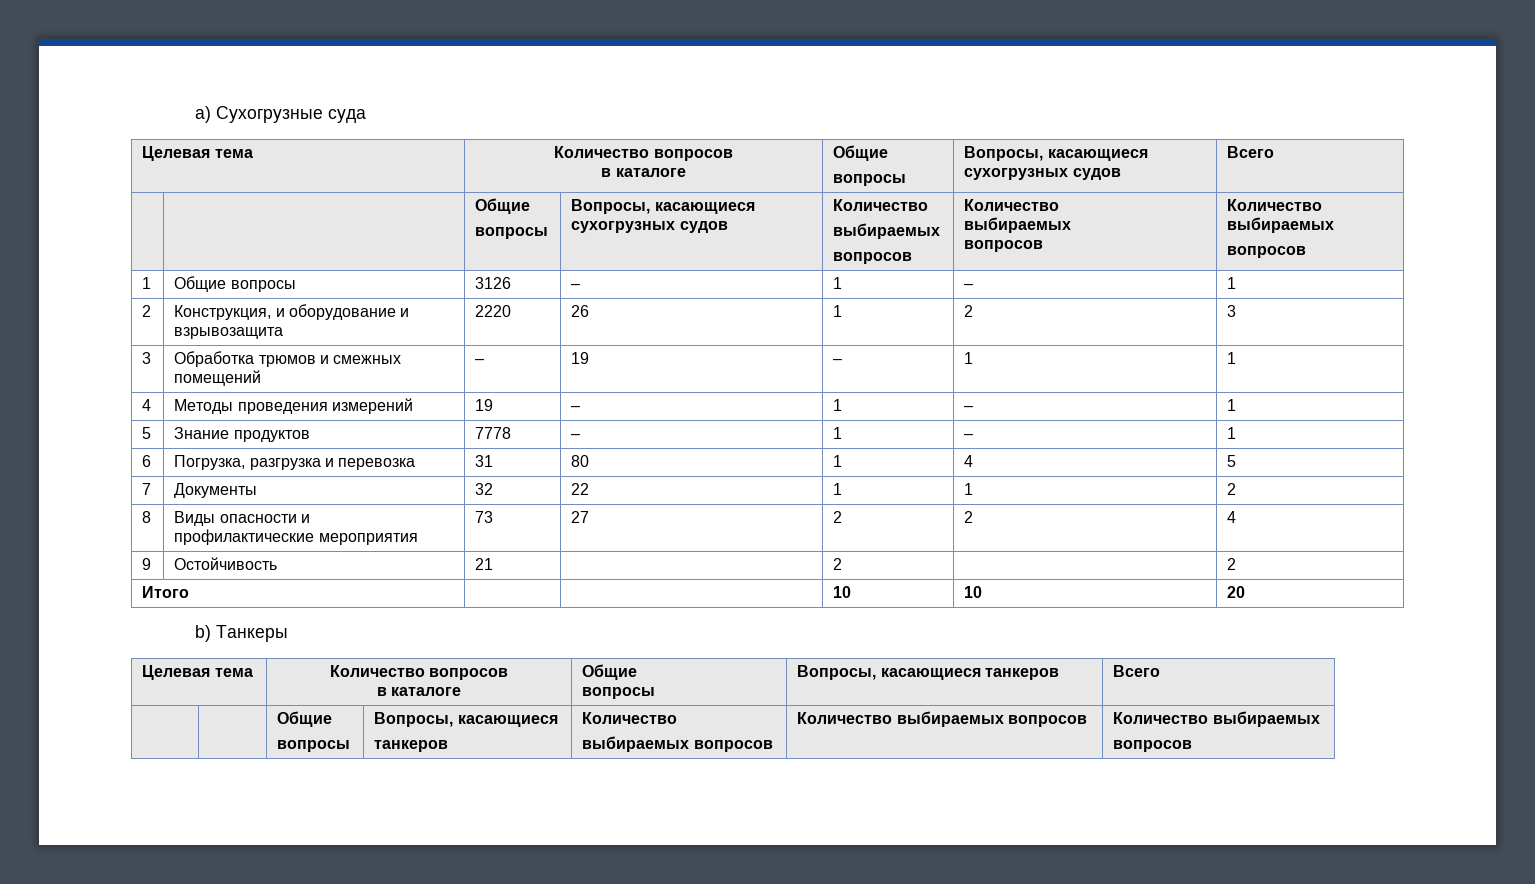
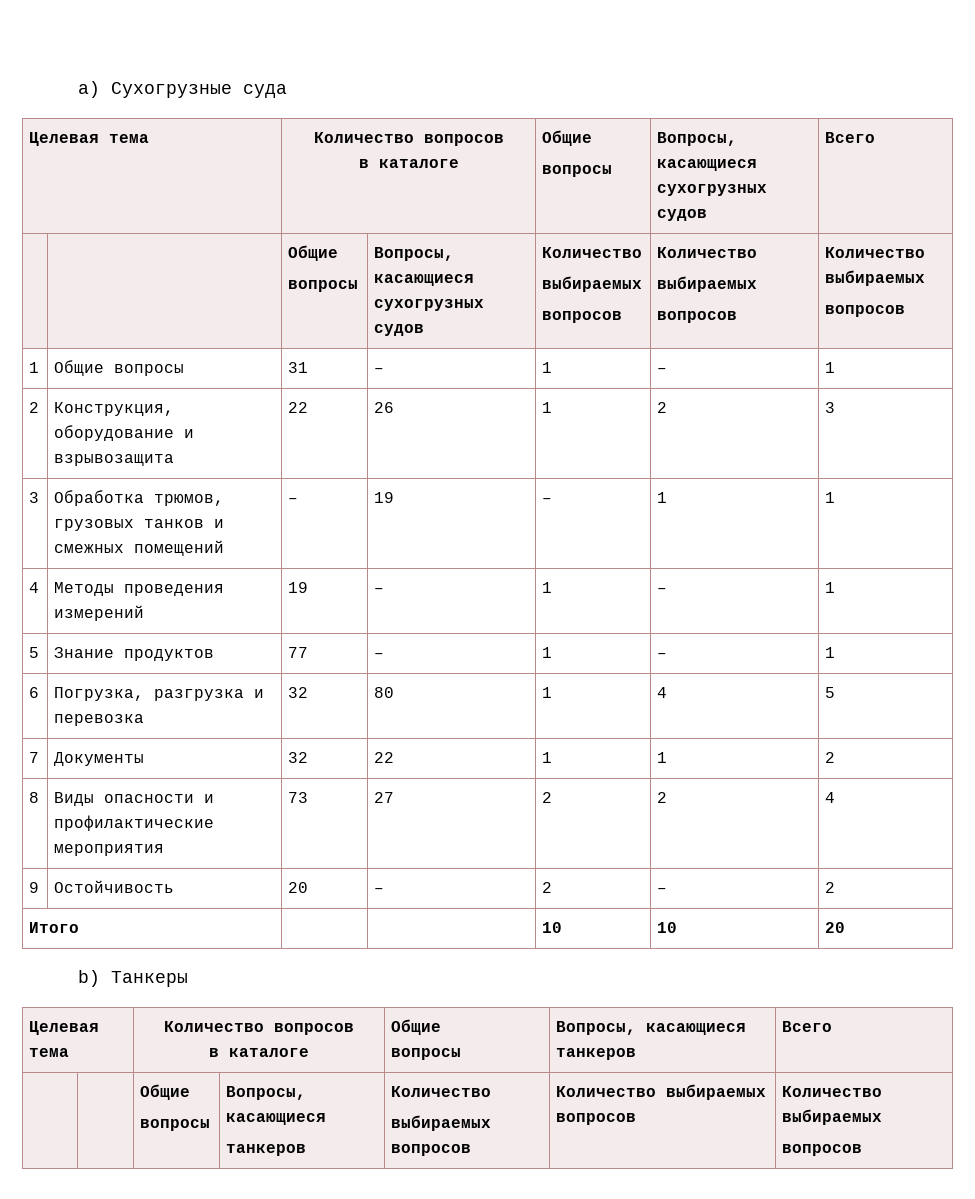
[475,277,512,289] 3126 -> [288,362,309,373] 31
[275,308,285,317] и -> (175, 409) none
[475,305,512,317] 2220 -> [288,402,309,413] 22
[258,355,316,367] трюмов -> [154,494,225,506] [54,519,205,531] трюмов, грузовых танков
[475,427,512,439] 7778 -> [288,647,309,658] 77
[475,455,494,467] 31 -> [288,687,309,698] 32
[475,558,494,570] [833,558,843,570] 21 | | 2 | -> [288,882,309,893] [374,888,385,893] [542,882,553,893] [657,888,668,893] 20 | – | 2 | –

